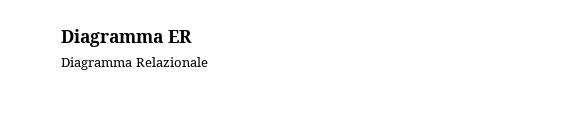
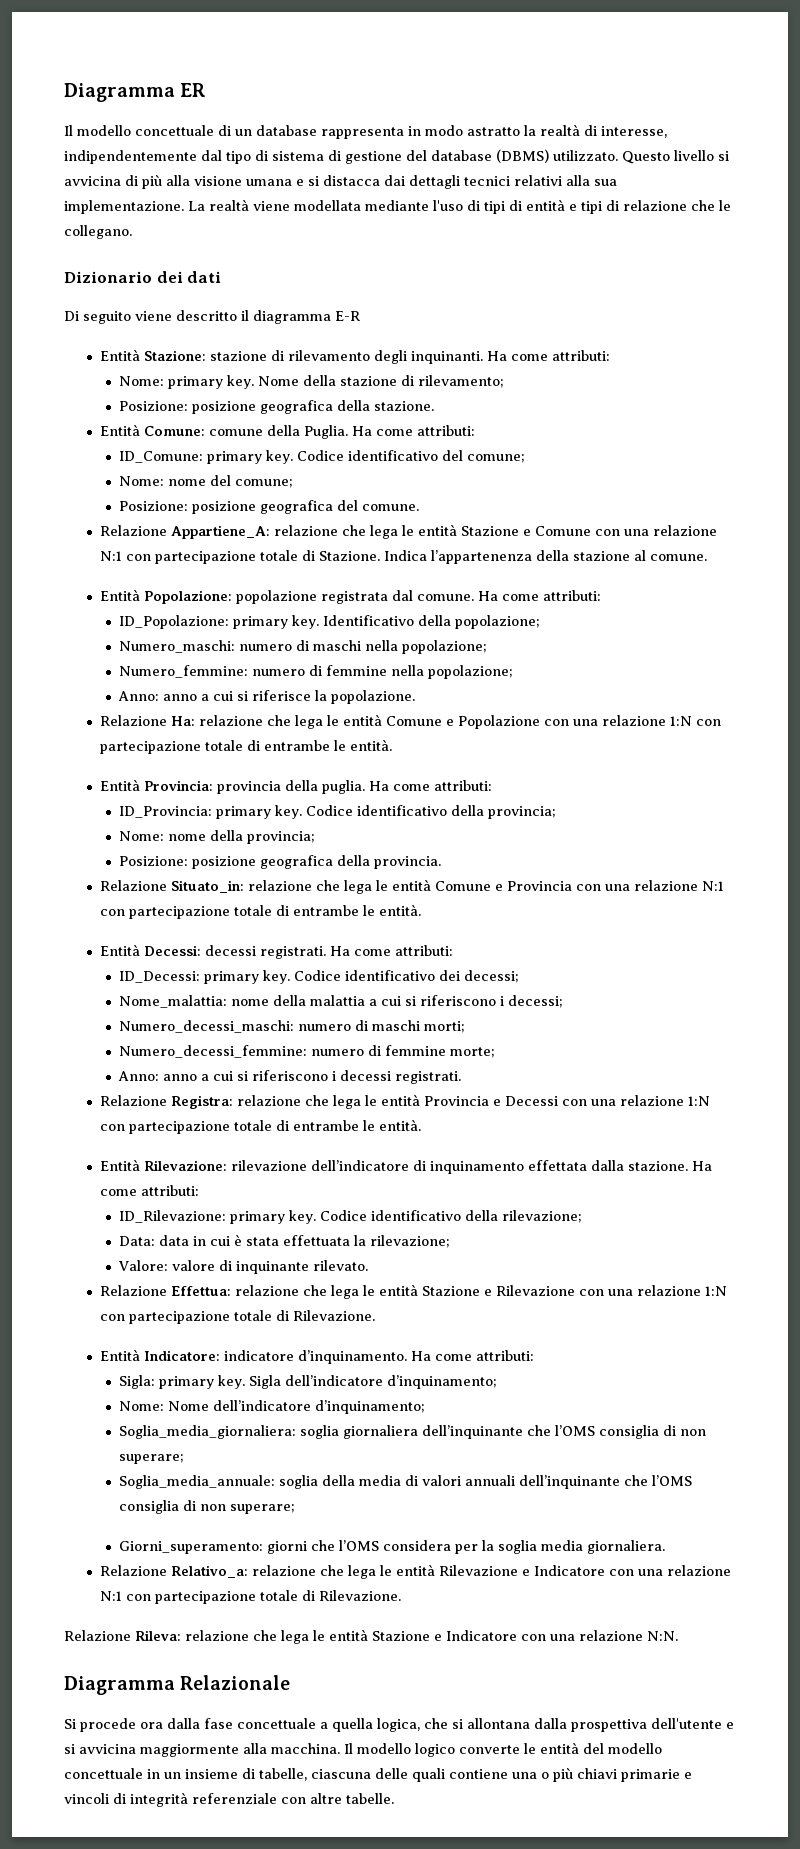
[61,57,208,70] Diagramma Relazionale -> [64,124,667,139] [64,149,729,164] [64,175,617,189] [64,199,731,214] [64,225,132,239] [64,271,222,283] [64,310,360,324] [99,349,610,364] [119,375,505,389] [119,400,435,414] [99,424,475,439] [119,450,526,464] [119,475,294,488] [119,500,420,514] [99,524,717,539] [99,550,707,564] [99,589,601,604] [119,615,541,629] [119,640,488,654] [119,665,514,679] [118,690,416,704] [99,714,721,729] [99,739,392,754] [99,779,492,794] [119,805,557,819] [119,830,316,844] [119,855,442,869] [99,879,724,894] [99,904,421,919] [99,944,453,959] [119,970,520,984] [119,995,564,1008] [119,1020,466,1033] [119,1045,496,1058] [118,1070,462,1084] [99,1094,710,1109] [99,1119,421,1134] [99,1159,712,1174] [99,1185,199,1196] [119,1210,583,1224] [119,1234,451,1248] [118,1260,369,1274] [99,1284,727,1299] [99,1310,375,1324] [99,1349,534,1364] [119,1375,498,1389] [119,1400,426,1414] [119,1425,707,1439] [119,1454,185,1464] [119,1475,693,1489] [119,1500,296,1514] [119,1540,666,1554] [99,1564,731,1579] [99,1590,401,1604] [64,1629,678,1644] [64,1675,291,1695] [64,1718,734,1732] [64,1742,662,1757] [64,1768,692,1782] [64,1792,394,1807] Il modello concettuale di un database rappresenta in modo astratto la realtà di interesse, indipendentemente dal tipo di sistema di gestione del database (DBMS) utilizzato. Questo livello si avvicina di più alla visione umana e si distacca dai dettagli tecnici relativi alla sua implementazione. La realtà viene modellata mediante l'uso di tipi di entità e tipi di relazione che le collegano. // Dizionario dei dati // Di seguito viene descritto il diagramma E-R // Entità Stazione: stazione di rilevamento degli inquinanti. Ha come attributi: // Nome: primary key. Nome della stazione di rilevamento; // Posizione: posizione geografica della stazione. // Entità Comune: comune della Puglia. Ha come attributi: // ID_Comune: primary key. Codice identificativo del comune; // Nome: nome del comune; // Posizione: posizione geografica del comune. // Relazione Appartiene_A: relazione che lega le entità Stazione e Comune con una relazione N:1 con partecipazione totale di Stazione. Indica l’appartenenza della stazione al comune. // Entità Popolazione: popolazione registrata dal comune. Ha come attributi: // ID_Popolazione: primary key. Identificativo della popolazione; // Numero_maschi: numero di maschi nella popolazione; // Numero_femmine: numero di femmine nella popolazione; // Anno: anno a cui si riferisce la popolazione. // Relazione Ha: relazione che lega le entità Comune e Popolazione con una relazione 1:N con partecipazione totale di entrambe le entità. // Entità Provincia: provincia della puglia. Ha come attributi: // ID_Provincia: primary key. Codice identificativo della provincia; // Nome: nome della provincia; // Posizione: posizione geografica della provincia. // Relazione Situato_in: relazione che lega le entità Comune e Provincia con una relazione N:1 con partecipazione totale di entrambe le entità. // Entità Decessi: decessi registrati. Ha come attributi: // ID_Decessi: primary key. Codice identificativo dei decessi; // Nome_malattia: nome della malattia a cui si riferiscono i decessi; // Numero_decessi_maschi: numero di maschi morti; // Numero_decessi_femmine: numero di femmine morte; // Anno: anno a cui si riferiscono i decessi registrati. // Relazione Registra: relazione che lega le entità Provincia e Decessi con una relazione 1:N con partecipazione totale di entrambe le entità. // Entità Rilevazione: rilevazione dell’indicatore di inquinamento effettata dalla stazione. Ha come attributi: // ID_Rilevazione: primary key. Codice identificativo della rilevazione; // Data: data in cui è stata effettuata la rilevazione; // Valore: valore di inquinante rilevato. // Relazione Effettua: relazione che lega le entità Stazione e Rilevazione con una relazione 1:N con partecipazione totale di Rilevazione. // Entità Indicatore: indicatore d’inquinamento. Ha come attributi: // Sigla: primary key. Sigla dell’indicatore d’inquinamento; // Nome: Nome dell’indicatore d’inquinamento; // Soglia_media_giornaliera: soglia giornaliera dell’inquinante che l’OMS consiglia di non superare; // Soglia_media_annuale: soglia della media di valori annuali dell’inquinante che l’OMS consiglia di non superare; // Giorni_superamento: giorni che l’OMS considera per la soglia media giornaliera. // Relazione Relativo_a: relazione che lega le entità Rilevazione e Indicatore con una relazione N:1 con partecipazione totale di Rilevazione. // Relazione Rileva: relazione che lega le entità Stazione e Indicatore con una relazione N:N. // Diagramma Relazionale // Si procede ora dalla fase concettuale a quella logica, che si allontana dalla prospettiva dell'utente e si avvicina maggiormente alla macchina. Il modello logico converte le entità del modello concettuale in un insieme di tabelle, ciascuna delle quali contiene una o più chiavi primarie e vincoli di integrità referenziale con altre tabelle.

